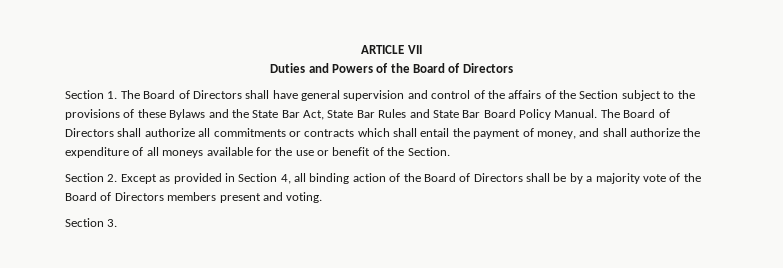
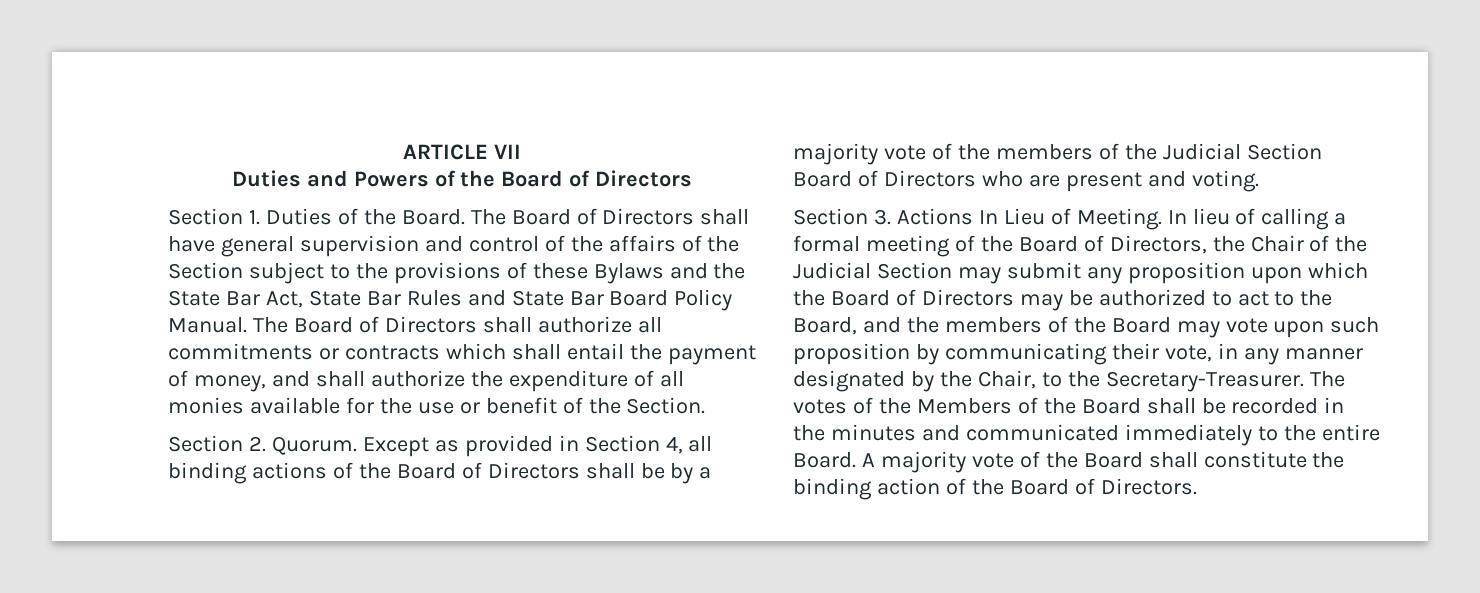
(118, 95) none -> [265,208,465,225] Duties of the Board.
[162,150,204,158] moneys -> [168,397,244,414] monies
(118, 178) none -> [271,436,357,455] Quorum.
[352,173,386,182] action -> [251,462,327,479] actions
[65,192,217,201] Board of Directors members -> [995,143,1322,160] [793,170,1060,187] members of the Judicial Section Board of Directors who are
(118, 223) none -> [896,208,1347,230] [793,235,1368,257] [793,262,1368,284] [793,289,1333,311] [793,316,1380,338] [793,343,1363,365] [793,370,1345,392] [793,397,1345,414] [793,424,1380,446] [793,451,1345,473] [793,478,1197,500] Actions In Lieu of Meeting. In lieu of calling a formal meeting of the Board of Directors, the Chair of the Judicial Section may submit any proposition upon which the Board of Directors may be authorized to act to the Board, and the members of the Board may vote upon such proposition by communicating their vote, in any manner designated by the Chair, to the Secretary-Treasurer. The votes of the Members of the Board shall be recorded in the minutes and communicated immediately to the entire Board. A majority vote of the Board shall constitute the binding action of the Board of Directors.

